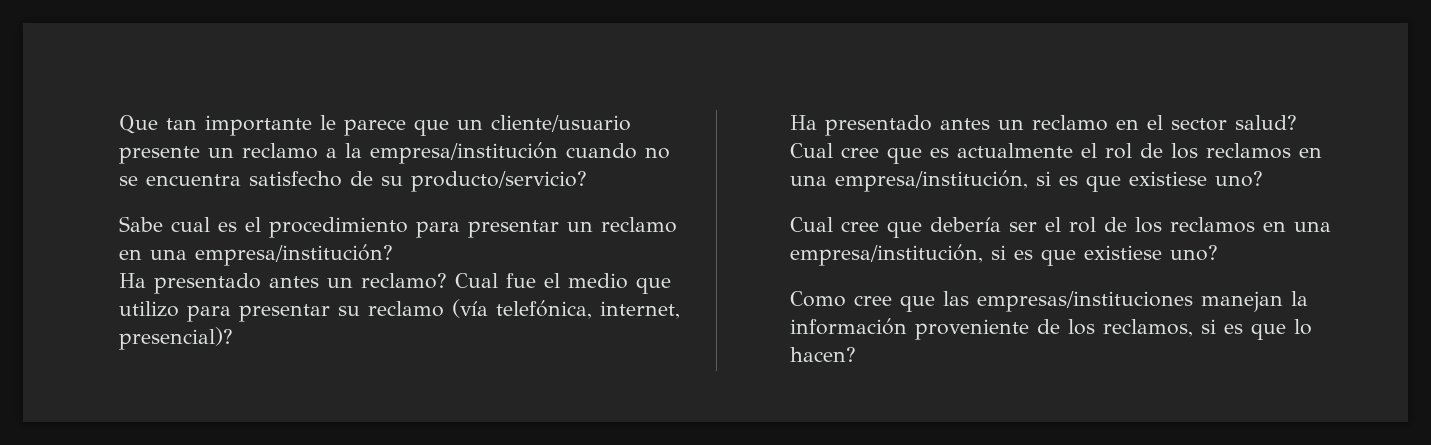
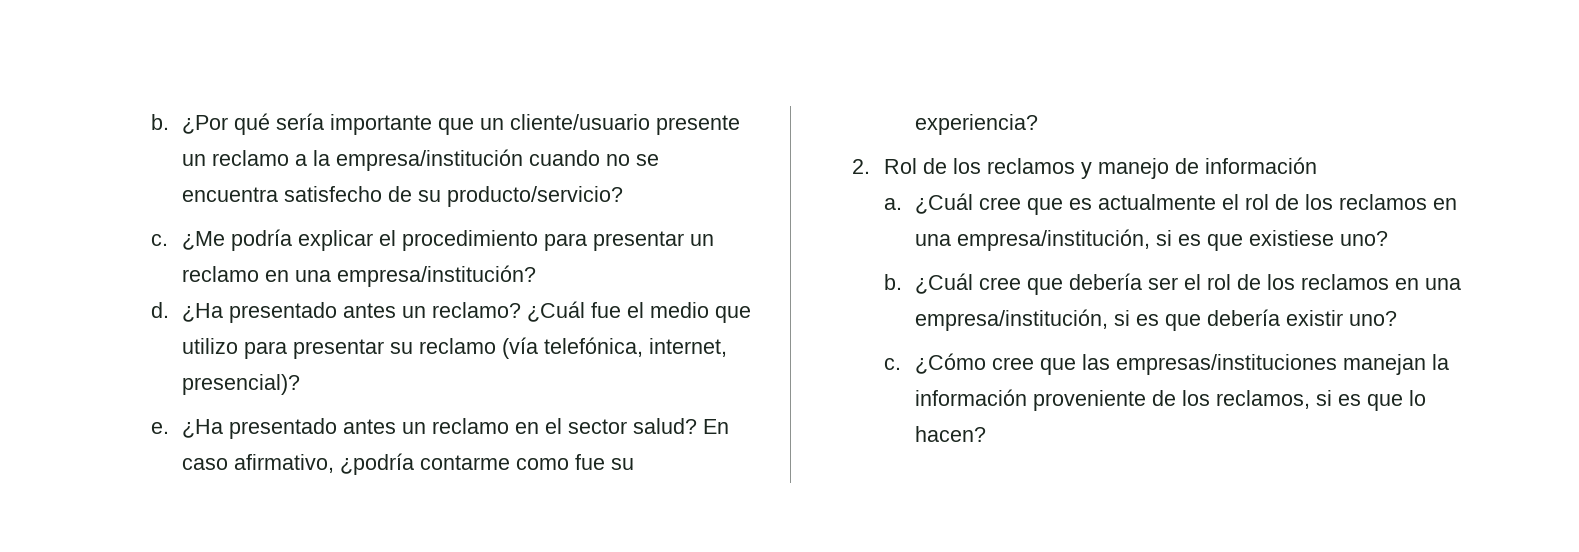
[119,115,407,136] Que tan importante le parece -> [150,113,432,135] b. ¿Por qué sería importante
[119,216,238,232] Sabe cual es -> [150,229,373,251] c. ¿Me podría explicar
[119,273,147,288] Ha -> [150,302,223,322] d. ¿Ha
[455,273,499,288] Cual -> [526,301,585,322] ¿Cuál
[790,115,818,130] Ha -> [150,419,223,438] e. ¿Ha
[790,143,834,158] // Cual -> [702,419,729,434] [181,453,634,475] [914,114,1038,135] [852,157,1317,179] [883,193,973,214] En caso afirmativo, ¿podría contarme como fue su experiencia? // 2. Rol de los reclamos y manejo de información // a. ¿Cuál
[790,217,834,232] Cual -> [883,273,973,294] b. ¿Cuál
[1084,245,1219,261] [790,291,847,307] existiese uno? // Como -> [1206,309,1397,326] [883,353,986,374] debería existir uno? // c. ¿Cómo

